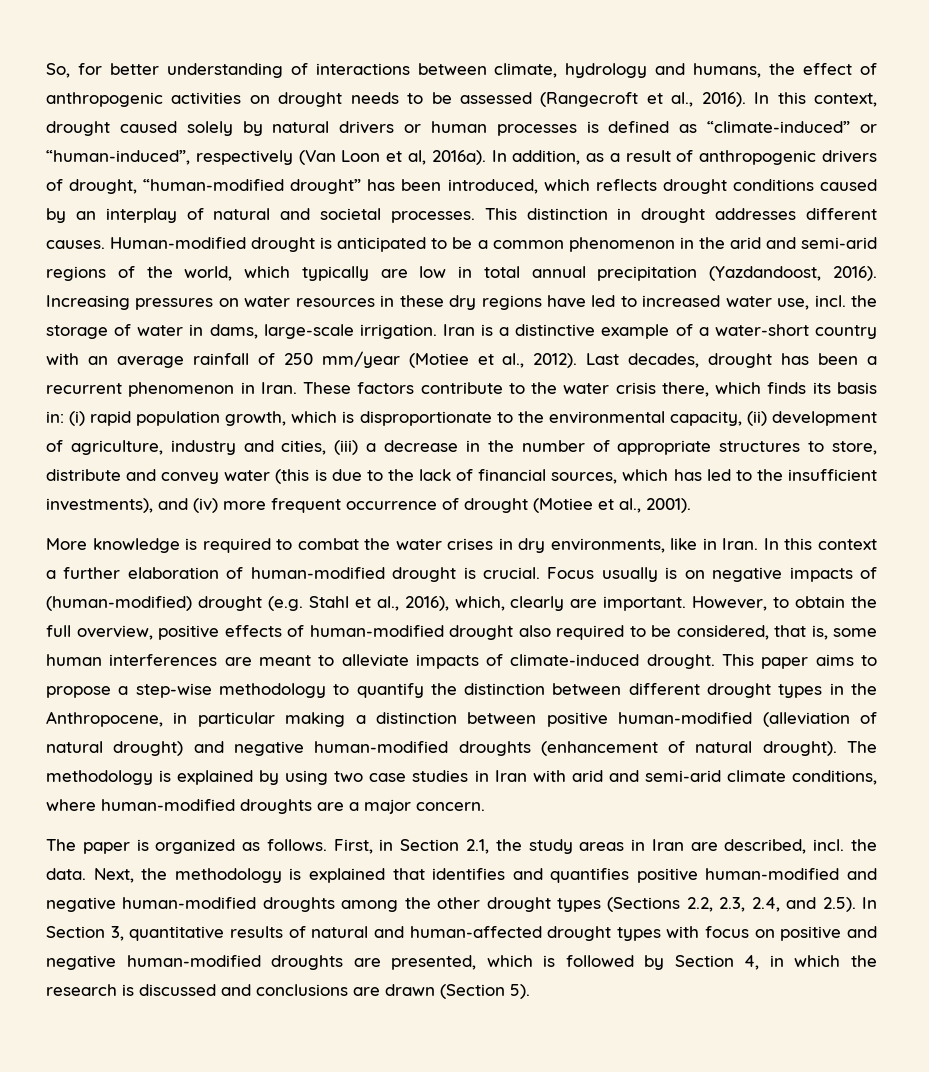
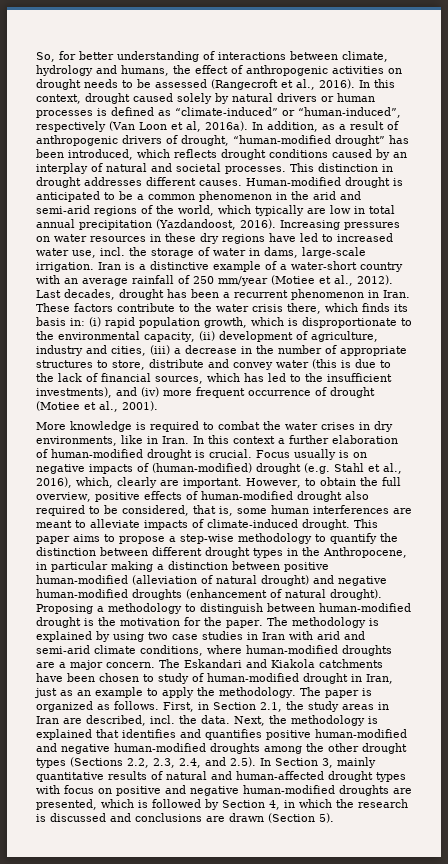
(837, 748) none -> [36,603,411,614] [36,617,263,628] Proposing a methodology to distinguish between human-modified drought is the motivation for the paper.
(485, 806) // -> [159,659,383,668] [36,673,393,684] [34,687,296,698] The Eskandari and Kiakola catchments have been chosen to study of human-modified drought in Iran, just as an example to apply the methodology.
(124, 933) none -> [337,757,376,768] mainly

